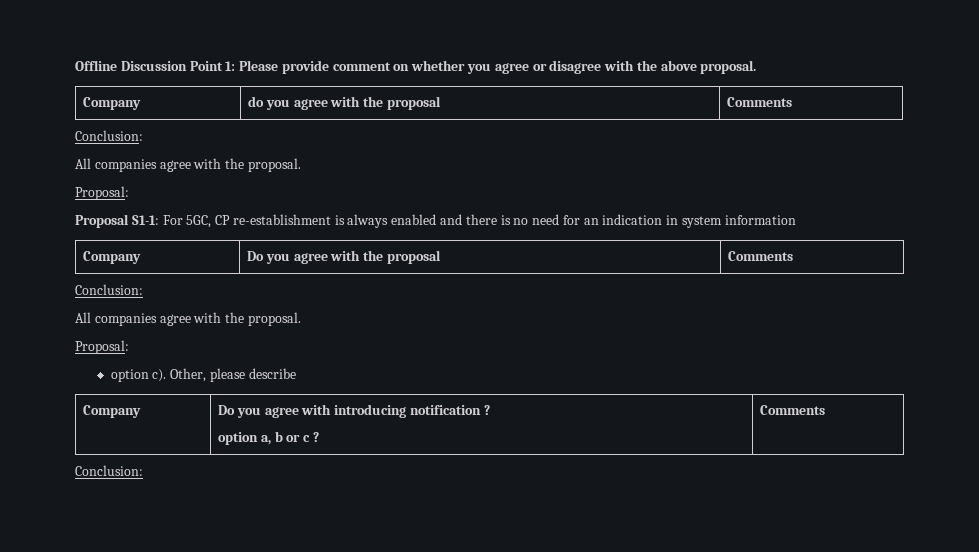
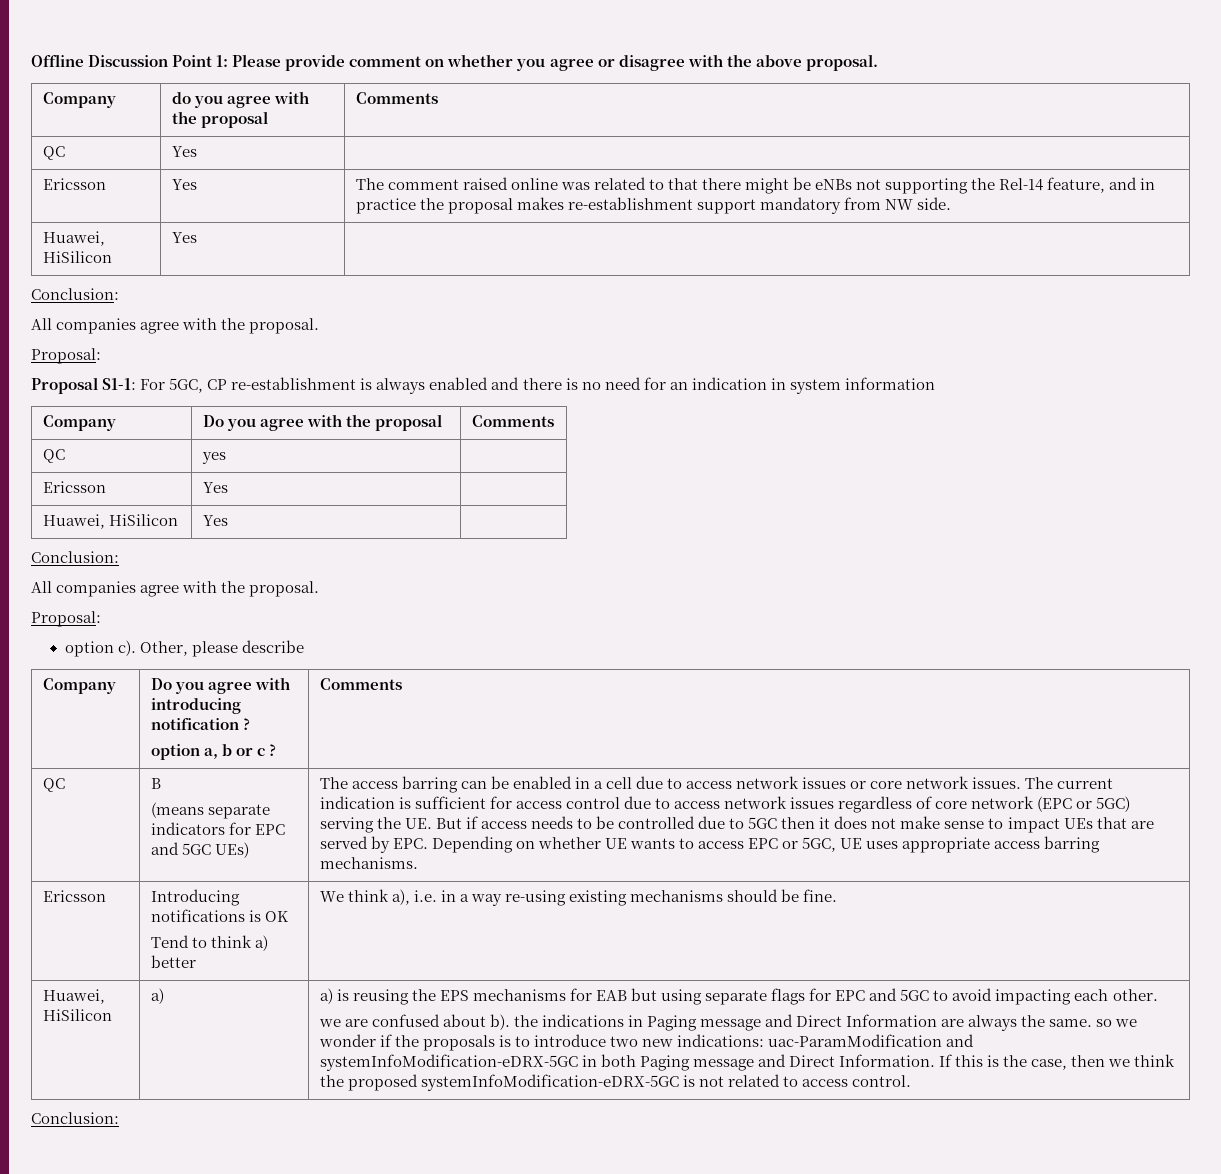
(792, 102) none -> [42,146,65,160] [171,146,197,157] [42,178,106,190] [171,179,197,190] [355,177,1156,194] [355,197,951,214] [42,231,105,246] [42,251,112,263] [171,232,197,243] // QC | Yes | // Ericsson | Yes | The comment raised online was related to that there might be eNBs not supporting the Rel-14 feature, and in practice the proposal makes re-establishment support mandatory from NW side. // Huawei, HiSilicon | Yes |
(793, 256) none -> [42,449,65,463] [201,452,226,464] [42,481,106,493] [202,482,228,493] [42,514,178,529] [202,515,228,526] // QC | yes | // Ericsson | Yes | // Huawei, HiSilicon | Yes |
(825, 410) none -> [42,778,65,792] [150,778,161,789] [150,802,270,819] [150,822,285,835] [150,842,249,858] [319,776,1114,793] [319,796,1131,813] [319,816,1154,833] [319,836,1101,853] [319,857,418,869] [42,890,106,902] [150,889,240,906] [150,909,288,922] [150,935,268,951] [150,955,196,968] [319,889,838,906] [42,989,105,1004] [42,1009,112,1021] [150,988,164,1004] [319,988,1158,1005] [318,1014,1138,1031] [318,1034,975,1051] [319,1054,1176,1071] [319,1074,911,1091] // QC | B // (means separate indicators for EPC and 5GC UEs) | The access barring can be enabled in a cell due to access network issues or core network issues. The current indication is sufficient for access control due to access network issues regardless of core network (EPC or 5GC) serving the UE. But if access needs to be controlled due to 5GC then it does not make sense to impact UEs that are served by EPC. Depending on whether UE wants to access EPC or 5GC, UE uses appropriate access barring mechanisms. // Ericsson | Introducing notifications is OK // Tend to think a) better | We think a), i.e. in a way re-using existing mechanisms should be fine. // Huawei, HiSilicon | a) | a) is reusing the EPS mechanisms for EAB but using separate flags for EPC and 5GC to avoid impacting each other. // we are confused about b). the indications in Paging message and Direct Information are always the same. so we wonder if the proposals is to introduce two new indications: uac-ParamModification and systemInfoModification-eDRX-5GC in both Paging message and Direct Information. If this is the case, then we think the proposed systemInfoModification-eDRX-5GC is not related to access control.

